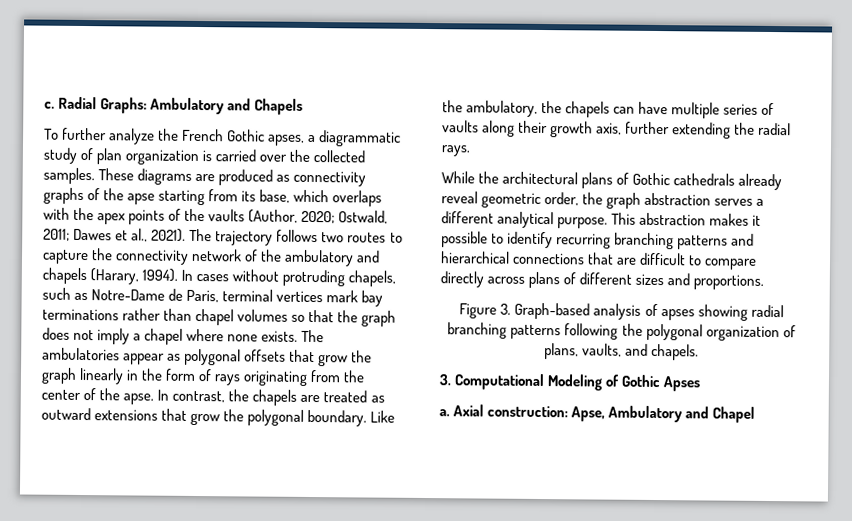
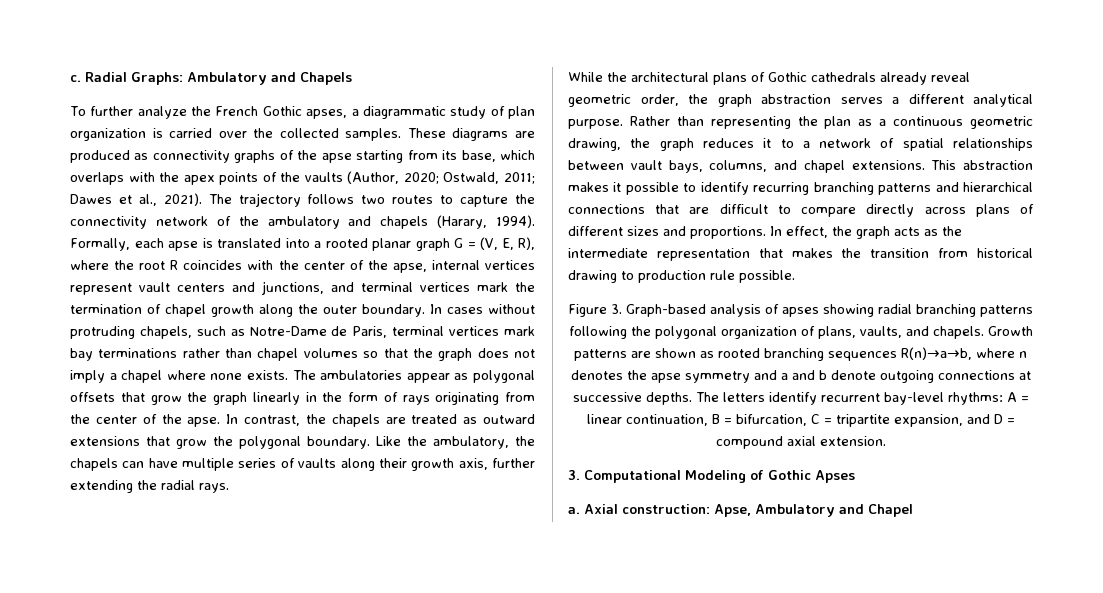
(179, 275) none -> [70,237,535,251] [70,260,535,273] [70,281,535,295] [70,304,425,317] Formally, each apse is translated into a rooted planar graph G = (V, E, R), where the root R coincides with the center of the apse, internal vertices represent vault centers and junctions, and terminal vertices mark the termination of chapel growth along the outer boundary.
(609, 223) none -> [629,116,1033,129] [568,138,1033,151] [568,160,925,173] Rather than representing the plan as a continuous geometric drawing, the graph reduces it to a network of spatial relationships between vault bays, columns, and chapel extensions.
(765, 282) none -> [770,226,962,239] [568,248,1033,261] [568,270,795,283] In effect, the graph acts as the intermediate representation that makes the transition from historical drawing to production rule possible.
(700, 352) none -> [987,326,1033,336] [574,347,1027,361] [570,370,1031,383] [572,392,1029,405] [586,414,1015,427] [715,436,886,449] Growth patterns are shown as rooted branching sequences R(n)→a→b, where n denotes the apse symmetry and a and b denote outgoing connections at successive depths. The letters identify recurrent bay-level rhythms: A = linear continuation, B = bifurcation, C = tripartite expansion, and D = compound axial extension.

